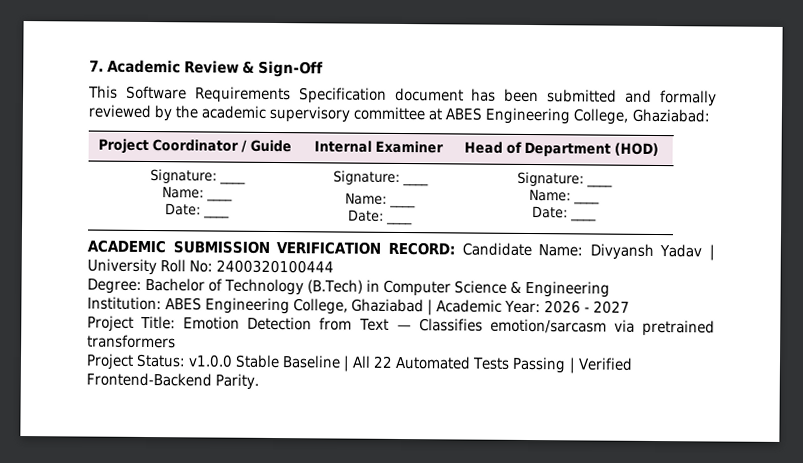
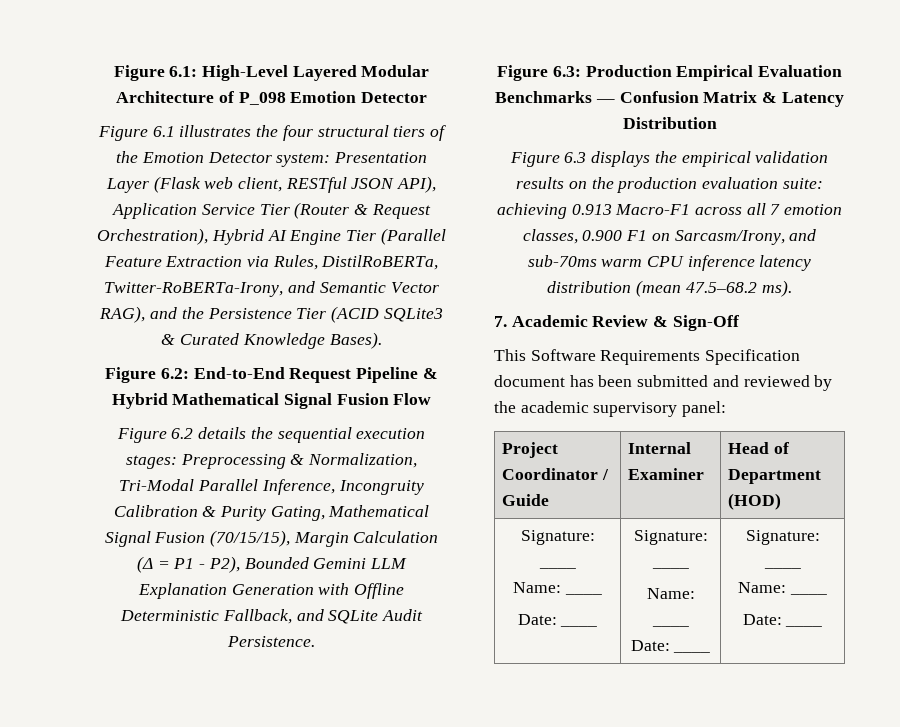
(89, 66) none -> [113,65,430,81] [116,91,427,105] [97,125,447,141] [116,151,427,167] [105,176,437,193] [112,202,431,219] [97,228,446,245] [103,255,439,270] [104,281,439,297] [99,306,443,323] [161,332,382,349] [105,367,438,383] [111,393,432,409] [116,427,426,443] [125,453,418,469] [119,479,424,495] [113,505,430,521] [104,530,439,547] [136,556,408,573] [137,583,405,599] [120,609,423,624] [227,636,315,647] [497,65,842,81] [495,91,844,107] [622,117,717,129] [509,151,829,167] [516,177,823,193] [496,203,843,219] [522,229,817,245] [527,255,812,271] [547,280,792,297] Figure 6.1: High-Level Layered Modular Architecture of P_098 Emotion Detector // Figure 6.1 illustrates the four structural tiers of the Emotion Detector system: Presentation Layer (Flask web client, RESTful JSON API), Application Service Tier (Router & Request Orchestration), Hybrid AI Engine Tier (Parallel Feature Extraction via Rules, DistilRoBERTa, Twitter-RoBERTa-Irony, and Semantic Vector RAG), and the Persistence Tier (ACID SQLite3 & Curated Knowledge Bases). // Figure 6.2: End-to-End Request Pipeline & Hybrid Mathematical Signal Fusion Flow // Figure 6.2 details the sequential execution stages: Preprocessing & Normalization, Tri-Modal Parallel Inference, Incongruity Calibration & Purity Gating, Mathematical Signal Fusion (70/15/15), Margin Calculation (Δ = P1 - P2), Bounded Gemini LLM Explanation Generation with Offline Deterministic Fallback, and SQLite Audit Persistence. // Figure 6.3: Production Empirical Evaluation Benchmarks — Confusion Matrix & Latency Distribution // Figure 6.3 displays the empirical validation results on the production evaluation suite: achieving 0.913 Macro-F1 across all 7 emotion classes, 0.900 F1 on Sarcasm/Irony, and sub-70ms warm CPU inference latency distribution (mean 47.5–68.2 ms). //
[659,90,718,107] formally -> (739, 381) none
[353,106,710,125] committee at ABES Engineering College, Ghaziabad: -> [682,401,727,417] panel:
[87,239,715,261] [87,258,335,276] [87,277,611,298] [87,296,631,316] [87,315,715,337] [87,334,176,349] [86,353,633,374] [86,372,260,390] // ACADEMIC SUBMISSION VERIFICATION RECORD: Candidate Name: Divyansh Yadav | University Roll No: 2400320100444 // Degree: Bachelor of Technology (B.Tech) in Computer Science & Engineering // Institution: ABES Engineering College, Ghaziabad | Academic Year: 2026 - 2027 // Project Title: Emotion Detection from Text — Classifies emotion/sarcasm via pretrained transformers // Project Status: v1.0.0 Stable Baseline | All 22 Automated Tests Passing | Verified Frontend-Backend Parity. -> (823, 626) none

